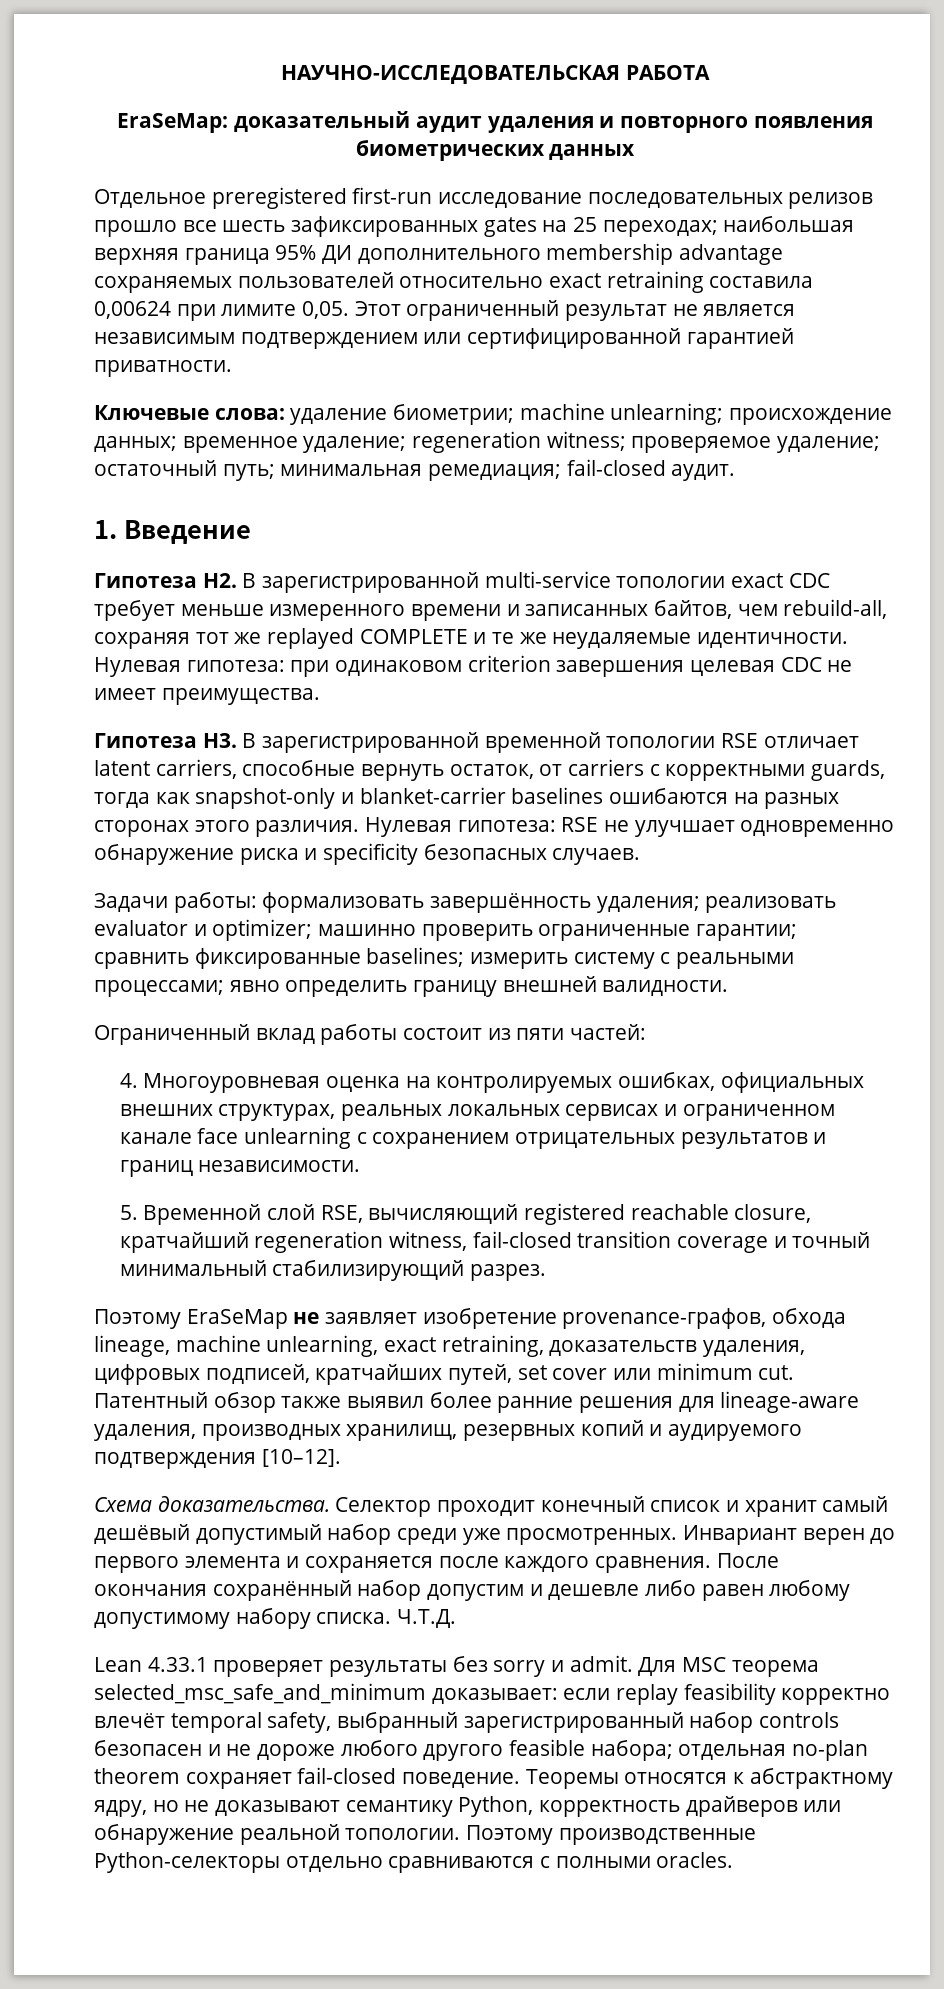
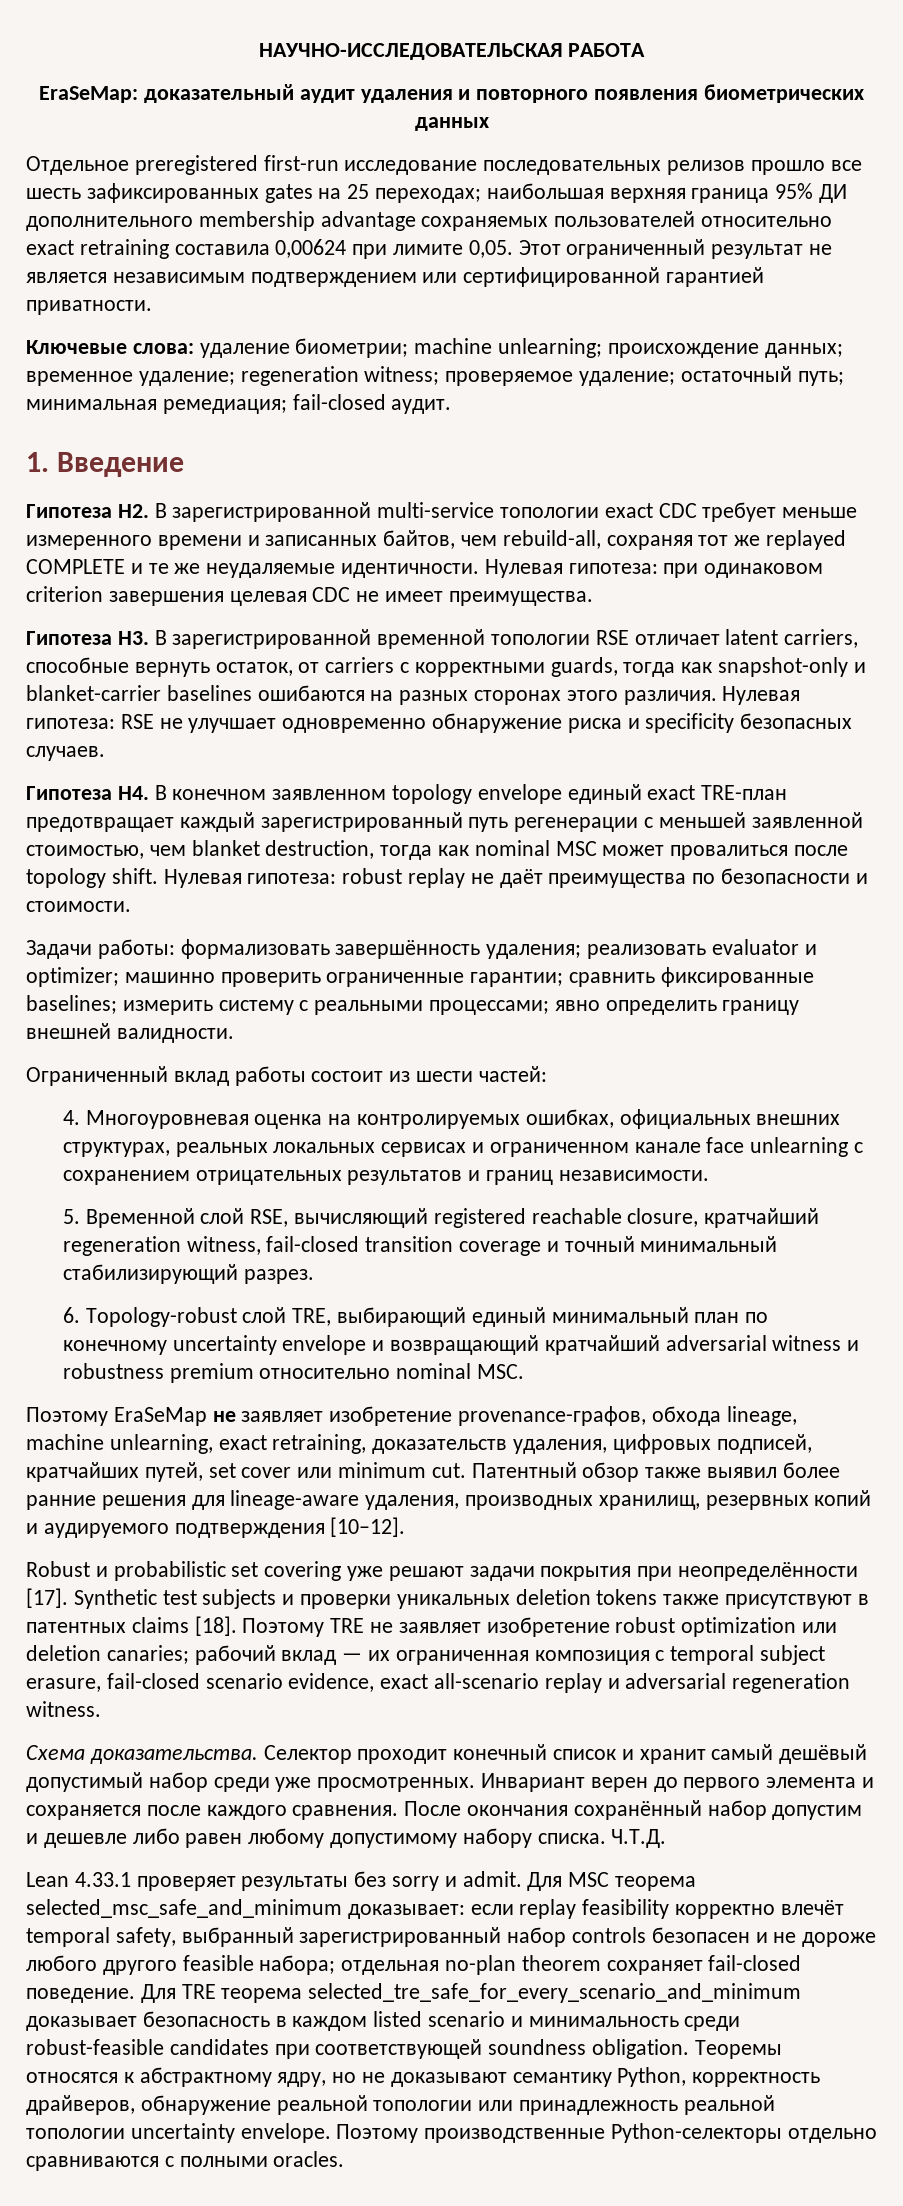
(641, 856) none -> [26,784,788,804] [26,812,863,832] [26,840,849,860] [26,868,868,888] [26,901,131,912] // Гипотеза H4. В конечном заявленном topology envelope единый exact TRE-план предотвращает каждый зарегистрированный путь регенерации с меньшей заявленной стоимостью, чем blanket destruction, тогда как nominal MSC может провалиться после topology shift. Нулевая гипотеза: robust replay не даёт преимущества по безопасности и стоимости.
[516,1028,565,1040] пяти -> [416,1071,474,1082] шести
(547, 1272) none -> [62,1307,769,1327] [62,1335,860,1355] [62,1363,524,1383] // 6. Topology-robust слой TRE, выбирающий единый минимальный план по конечному uncertainty envelope и возвращающий кратчайший adversarial witness и robustness premium относительно nominal MSC.
(341, 1458) none -> [26,1561,859,1581] [26,1588,869,1609] [26,1616,838,1637] [26,1645,826,1665] [26,1673,851,1693] [26,1701,101,1717] // Robust и probabilistic set covering уже решают задачи покрытия при неопределённости [17]. Synthetic test subjects и проверки уникальных deletion tokens также присутствуют в патентных claims [18]. Поэтому TRE не заявляет изобретение robust optimization или deletion canaries; рабочий вклад — их ограниченная композиция с temporal subject erasure, fail-closed scenario evidence, exact all-scenario replay и adversarial regeneration witness.
(521, 1780) none -> [140,1983,802,2003] [26,2011,741,2031] [26,2039,690,2059] Для TRE теорема selected_tre_safe_for_every_scenario_and_minimum доказывает безопасность в каждом listed scenario и минимальность среди robust-feasible candidates при соответствующей soundness obligation.
[685,1796,842,1817] [94,1824,461,1845] драйверов или обнаружение реальной топологии. -> [26,2095,775,2115] [26,2123,331,2143] драйверов, обнаружение реальной топологии или принадлежность реальной топологии uncertainty envelope.

